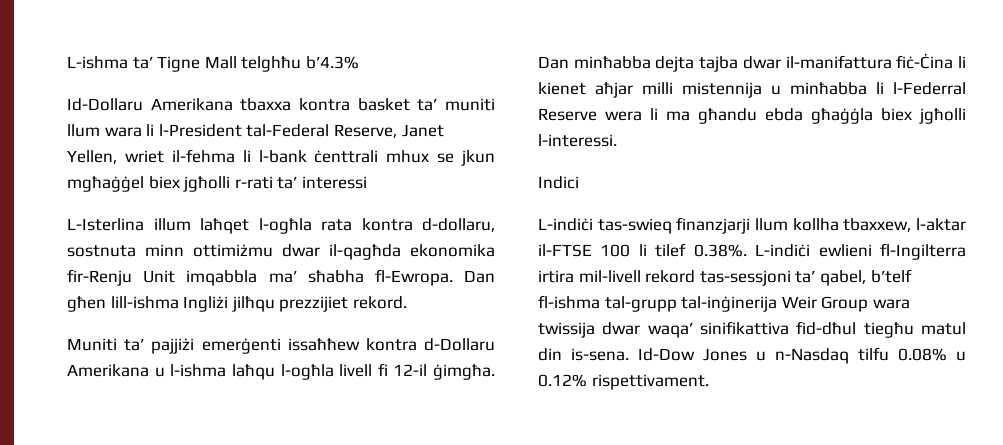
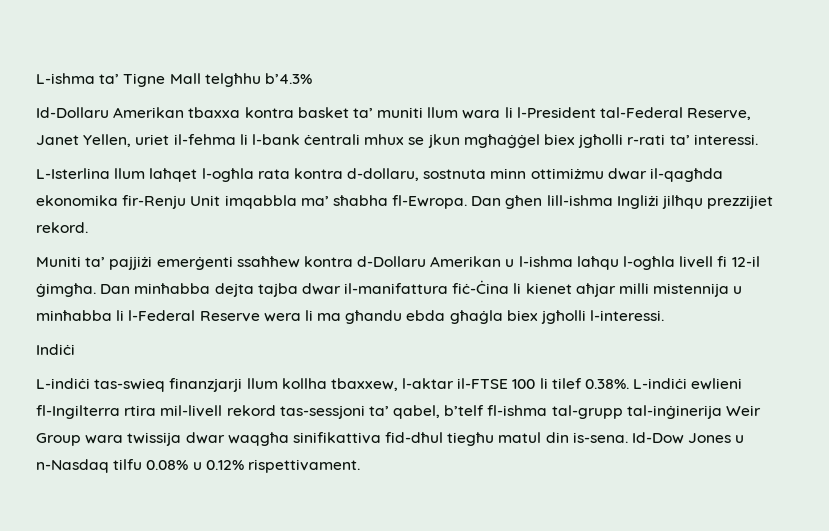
[241,56,302,72] telghħu -> [204,73,261,87] telgħhu
[150,98,233,111] Amerikana -> [113,107,185,118] Amerikan
[124,150,164,163] wriet -> [135,134,170,145] uriet
[314,150,379,163] ċenttrali -> [304,134,361,145] ċentrali
[301,176,367,189] interessi -> [693,134,758,145] interessi.
[153,218,191,231] illum -> [114,168,146,179] llum
[287,338,360,351] issaħħew -> [236,256,300,268] ssaħħew
[67,364,149,377] Amerikana -> [430,256,502,267] Amerikan
[893,82,966,95] l-Federral -> [128,310,196,321] l-Federal
[811,108,873,124] għaġġla -> [449,310,503,324] għaġla
[538,176,579,189] Indici -> [36,344,75,355] Indiċi
[538,270,574,283] irtira -> [124,405,157,416] rtira
[647,322,693,338] waqa’ -> [227,432,289,446] waqgħa

